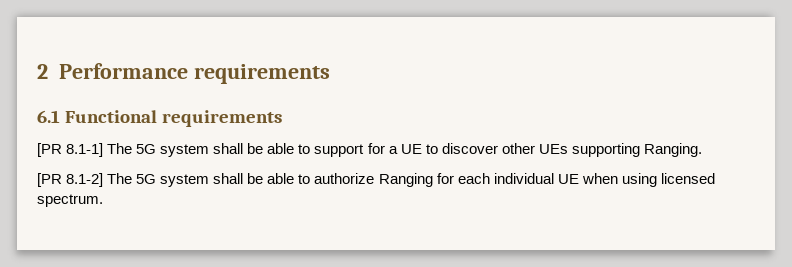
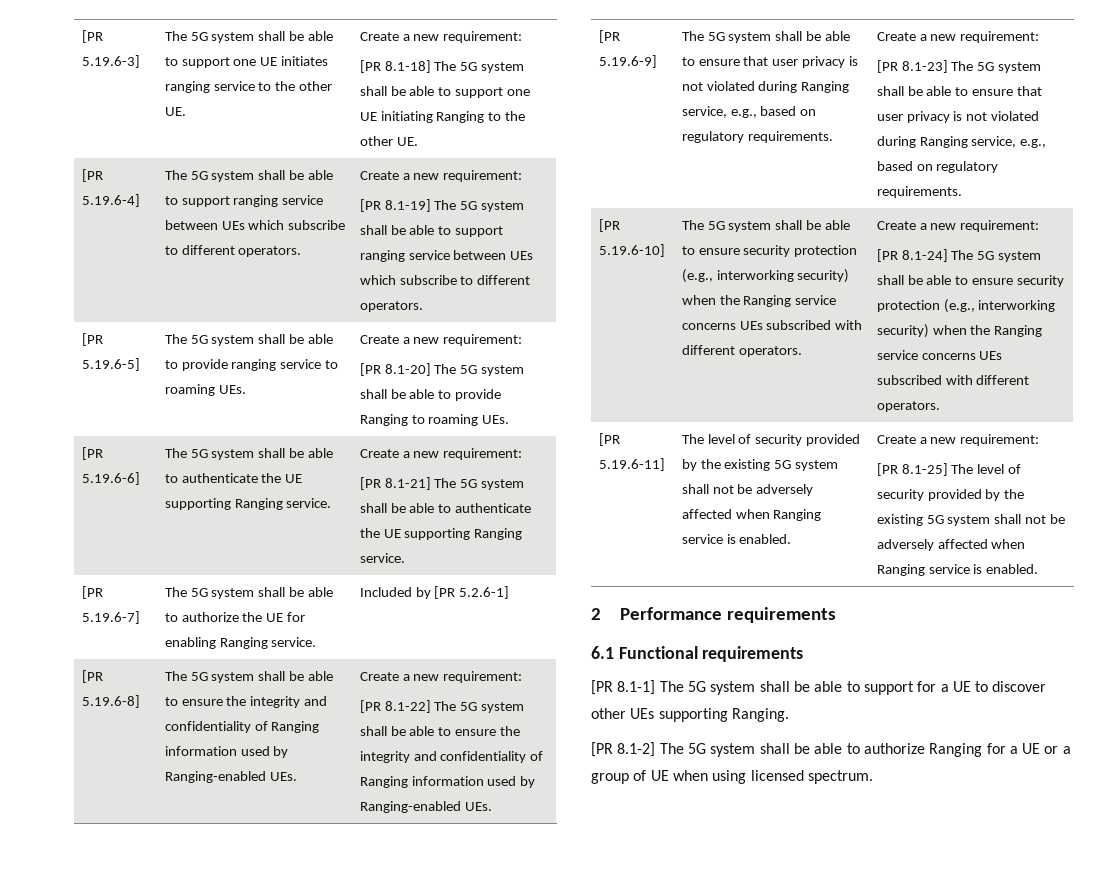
(37, 71) none -> [81,30,103,43] [81,55,140,68] [164,31,334,43] [164,56,329,68] [164,81,333,93] [164,107,186,116] [359,31,523,43] [359,60,525,73] [359,86,531,98] [359,111,526,123] [359,136,418,146] [81,169,103,182] [81,194,140,207] [164,170,334,182] [164,195,324,207] [164,220,346,230] [164,245,302,257] [359,170,523,182] [359,199,525,212] [359,225,504,237] [359,250,534,262] [359,275,531,285] [359,301,423,312] [81,333,103,346] [81,358,140,371] [164,334,334,346] [164,359,339,371] [164,384,246,396] [359,334,523,346] [359,363,525,376] [359,389,502,401] [359,414,510,426] [81,447,103,460] [81,472,140,485] [164,448,334,460] [164,473,303,483] [164,498,332,510] [359,448,523,460] [359,477,525,490] [359,503,532,513] [359,528,523,540] [359,553,405,563] [81,586,103,599] [81,611,140,624] [164,587,334,599] [164,612,306,622] [164,637,317,649] [359,586,510,599] [81,670,103,683] [81,695,140,708] [164,671,334,683] [164,696,328,708] [164,721,320,733] [164,746,289,758] [164,771,297,783] [359,671,523,683] [359,700,525,713] [359,726,521,736] [359,751,544,763] [359,776,536,788] [359,801,492,813] [598,30,620,43] [598,55,657,68] [681,31,851,43] [681,56,859,68] [681,81,850,93] [681,106,817,118] [681,131,833,143] [876,31,1040,43] [876,60,1042,73] [876,86,1043,96] [876,111,1040,123] [876,136,1047,148] [876,161,999,173] [876,186,962,198] [598,219,620,232] [598,244,665,257] [681,220,851,232] [681,245,858,257] [681,269,850,283] [681,295,837,307] [681,320,863,330] [681,345,802,357] [876,220,1040,232] [876,249,1042,262] [876,275,1065,287] [876,299,1056,313] [876,324,1043,338] [876,350,1003,360] [876,375,1030,385] [876,401,940,412] [598,433,620,446] [598,458,665,471] [681,434,861,446] [681,459,839,471] [681,484,814,496] [681,509,822,521] [681,534,792,544] [876,434,1040,446] [876,463,1022,476] [876,489,1025,501] [876,514,1066,526] [876,539,1026,551] [876,564,1039,576] [PR 5.19.6-3] | The 5G system shall be able to support one UE initiates ranging service to the other UE. | Create a new requirement: // [PR 8.1-18] The 5G system shall be able to support one UE initiating Ranging to the other UE. // [PR 5.19.6-4] | The 5G system shall be able to support ranging service between UEs which subscribe to different operators. | Create a new requirement: // [PR 8.1-19] The 5G system shall be able to support ranging service between UEs which subscribe to different operators. // [PR 5.19.6-5] | The 5G system shall be able to provide ranging service to roaming UEs. | Create a new requirement: // [PR 8.1-20] The 5G system shall be able to provide Ranging to roaming UEs. // [PR 5.19.6-6] | The 5G system shall be able to authenticate the UE supporting Ranging service. | Create a new requirement: // [PR 8.1-21] The 5G system shall be able to authenticate the UE supporting Ranging service. // [PR 5.19.6-7] | The 5G system shall be able to authorize the UE for enabling Ranging service. | Included by [PR 5.2.6-1] // [PR 5.19.6-8] | The 5G system shall be able to ensure the integrity and confidentiality of Ranging information used by Ranging-enabled UEs. | Create a new requirement: // [PR 8.1-22] The 5G system shall be able to ensure the integrity and confidentiality of Ranging information used by Ranging-enabled UEs. // [PR 5.19.6-9] | The 5G system shall be able to ensure that user privacy is not violated during Ranging service, e.g., based on regulatory requirements. | Create a new requirement: // [PR 8.1-23] The 5G system shall be able to ensure that user privacy is not violated during Ranging service, e.g., based on regulatory requirements. // [PR 5.19.6-10] | The 5G system shall be able to ensure security protection (e.g., interworking security) when the Ranging service concerns UEs subscribed with different operators. | Create a new requirement: // [PR 8.1-24] The 5G system shall be able to ensure security protection (e.g., interworking security) when the Ranging service concerns UEs subscribed with different operators. // [PR 5.19.6-11] | The level of security provided by the existing 5G system shall not be adversely affected when Ranging service is enabled. | Create a new requirement: // [PR 8.1-25] The level of security provided by the existing 5G system shall not be adversely affected when Ranging service is enabled. //
[457,173,554,184] each individual -> [1009,743,1071,754] [591,770,647,784] a UE or a group of

